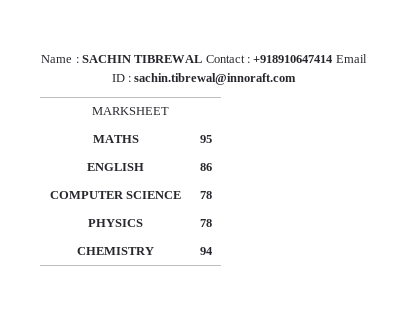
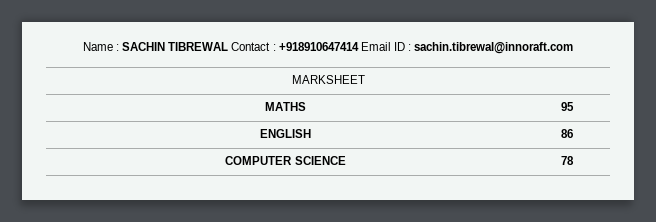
[88,219,143,227] [199,219,212,227] [77,247,154,255] [199,247,213,255] // PHYSICS | 78 // CHEMISTRY | 94 -> (574, 160) none

